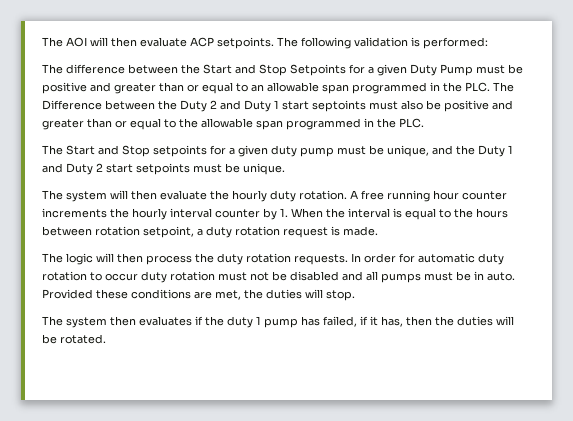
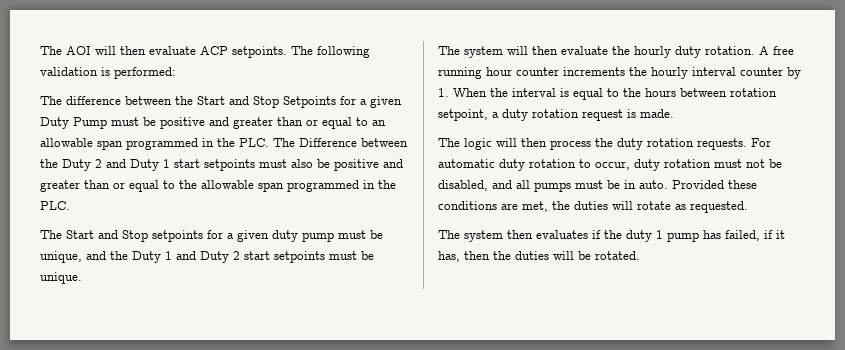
[312,100,366,112] septoints -> [204,159,255,171] setpoints
[351,253,415,263] In order for -> [751,138,771,147] For
[105,273,138,281] occur -> [595,161,630,170] occur,
[290,271,339,281] disabled -> [438,180,488,191] disabled,
[326,290,355,301] stop. -> [637,201,748,213] rotate as requested.

